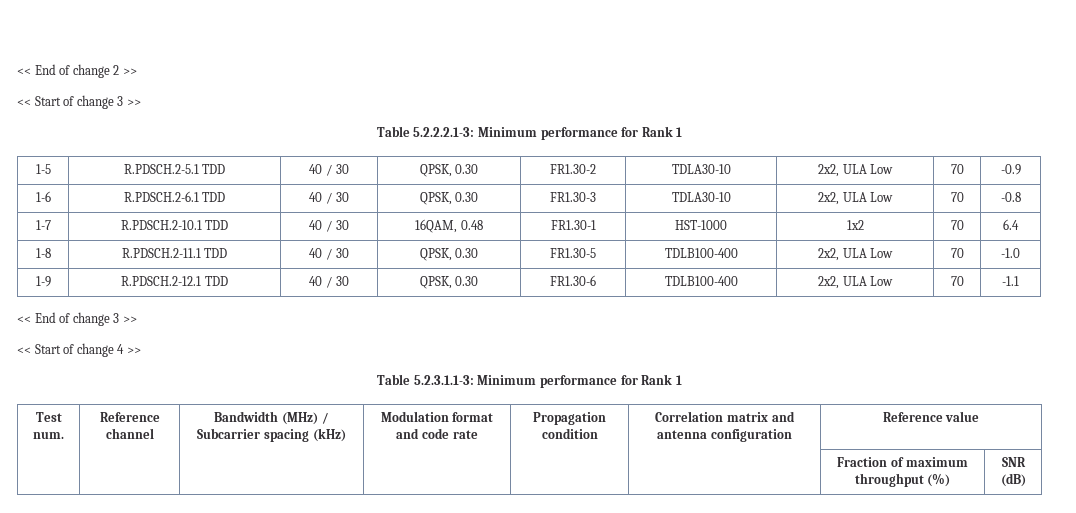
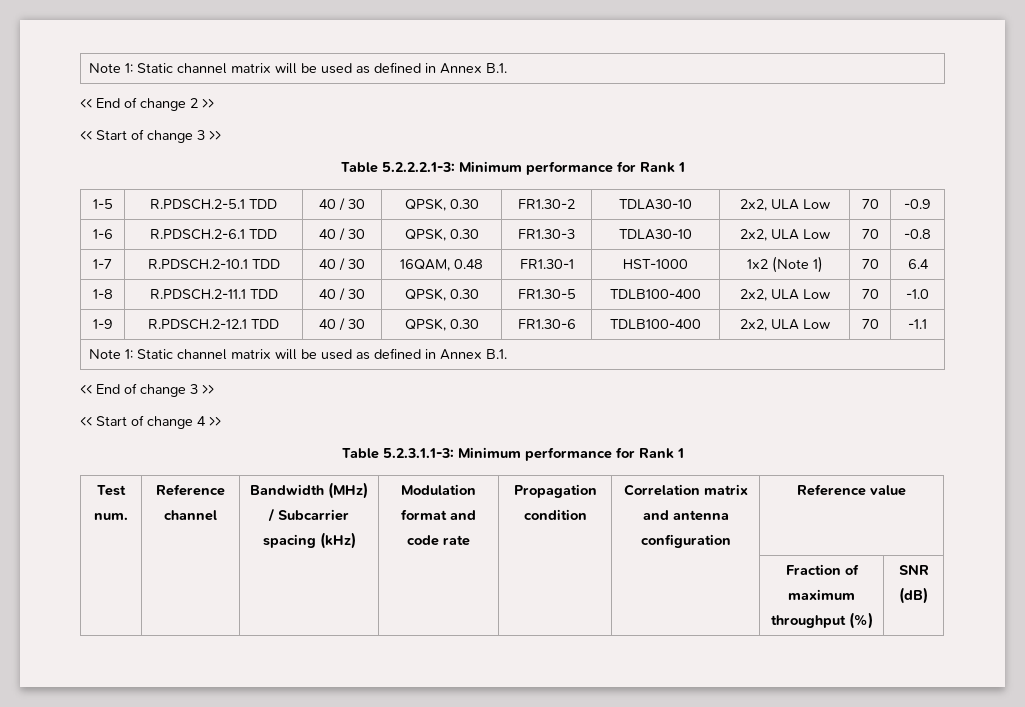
(17, 71) none -> [88,62,507,74] Note 1: Static channel matrix will be used as defined in Annex B.1. //
(864, 225) none -> [771,256,823,273] (Note 1)
(1019, 281) none -> [88,348,507,360] // Note 1: Static channel matrix will be used as defined in Annex B.1.

